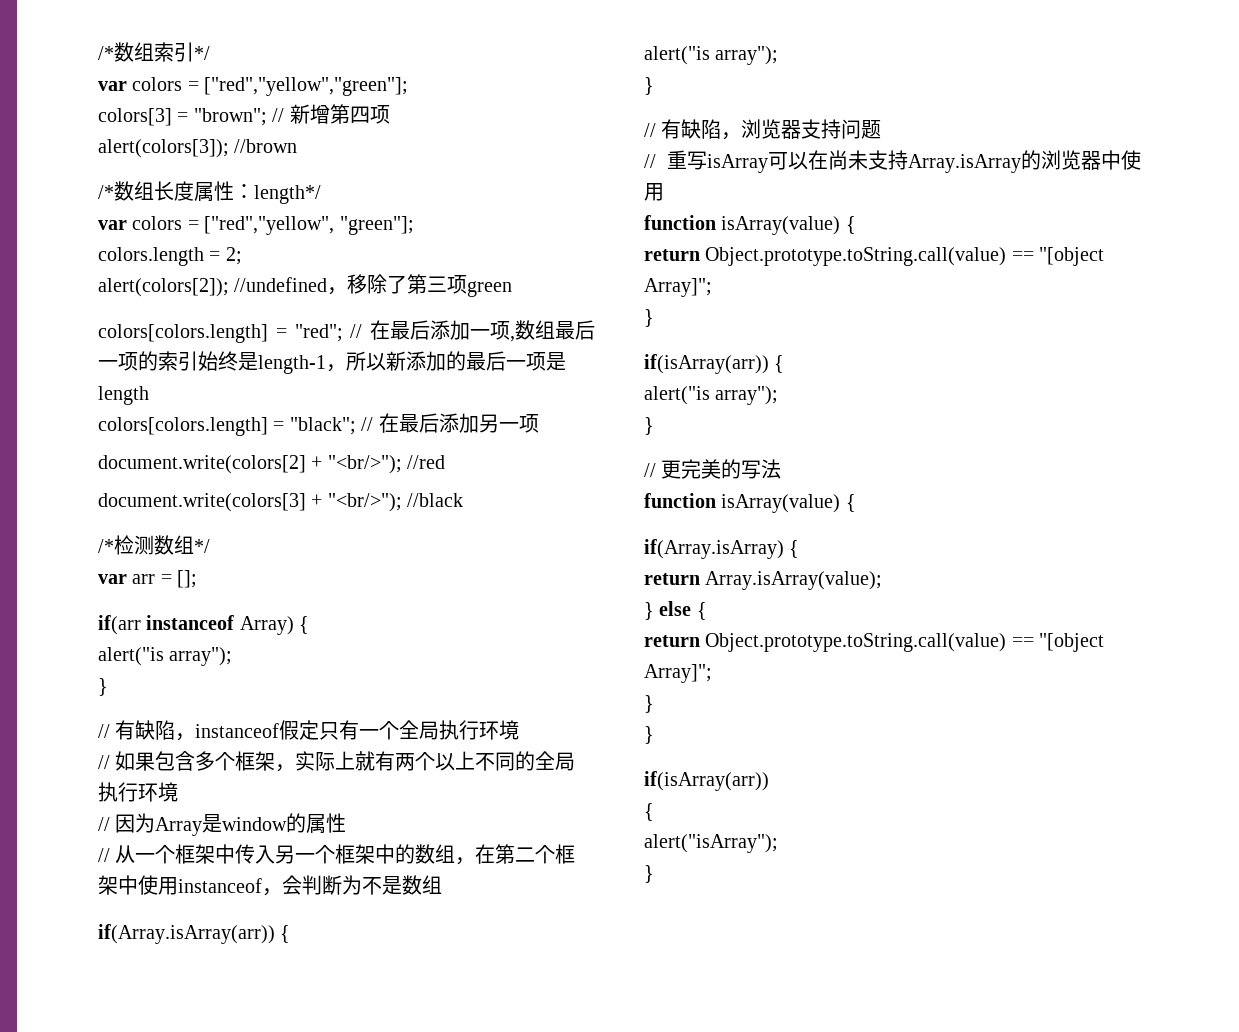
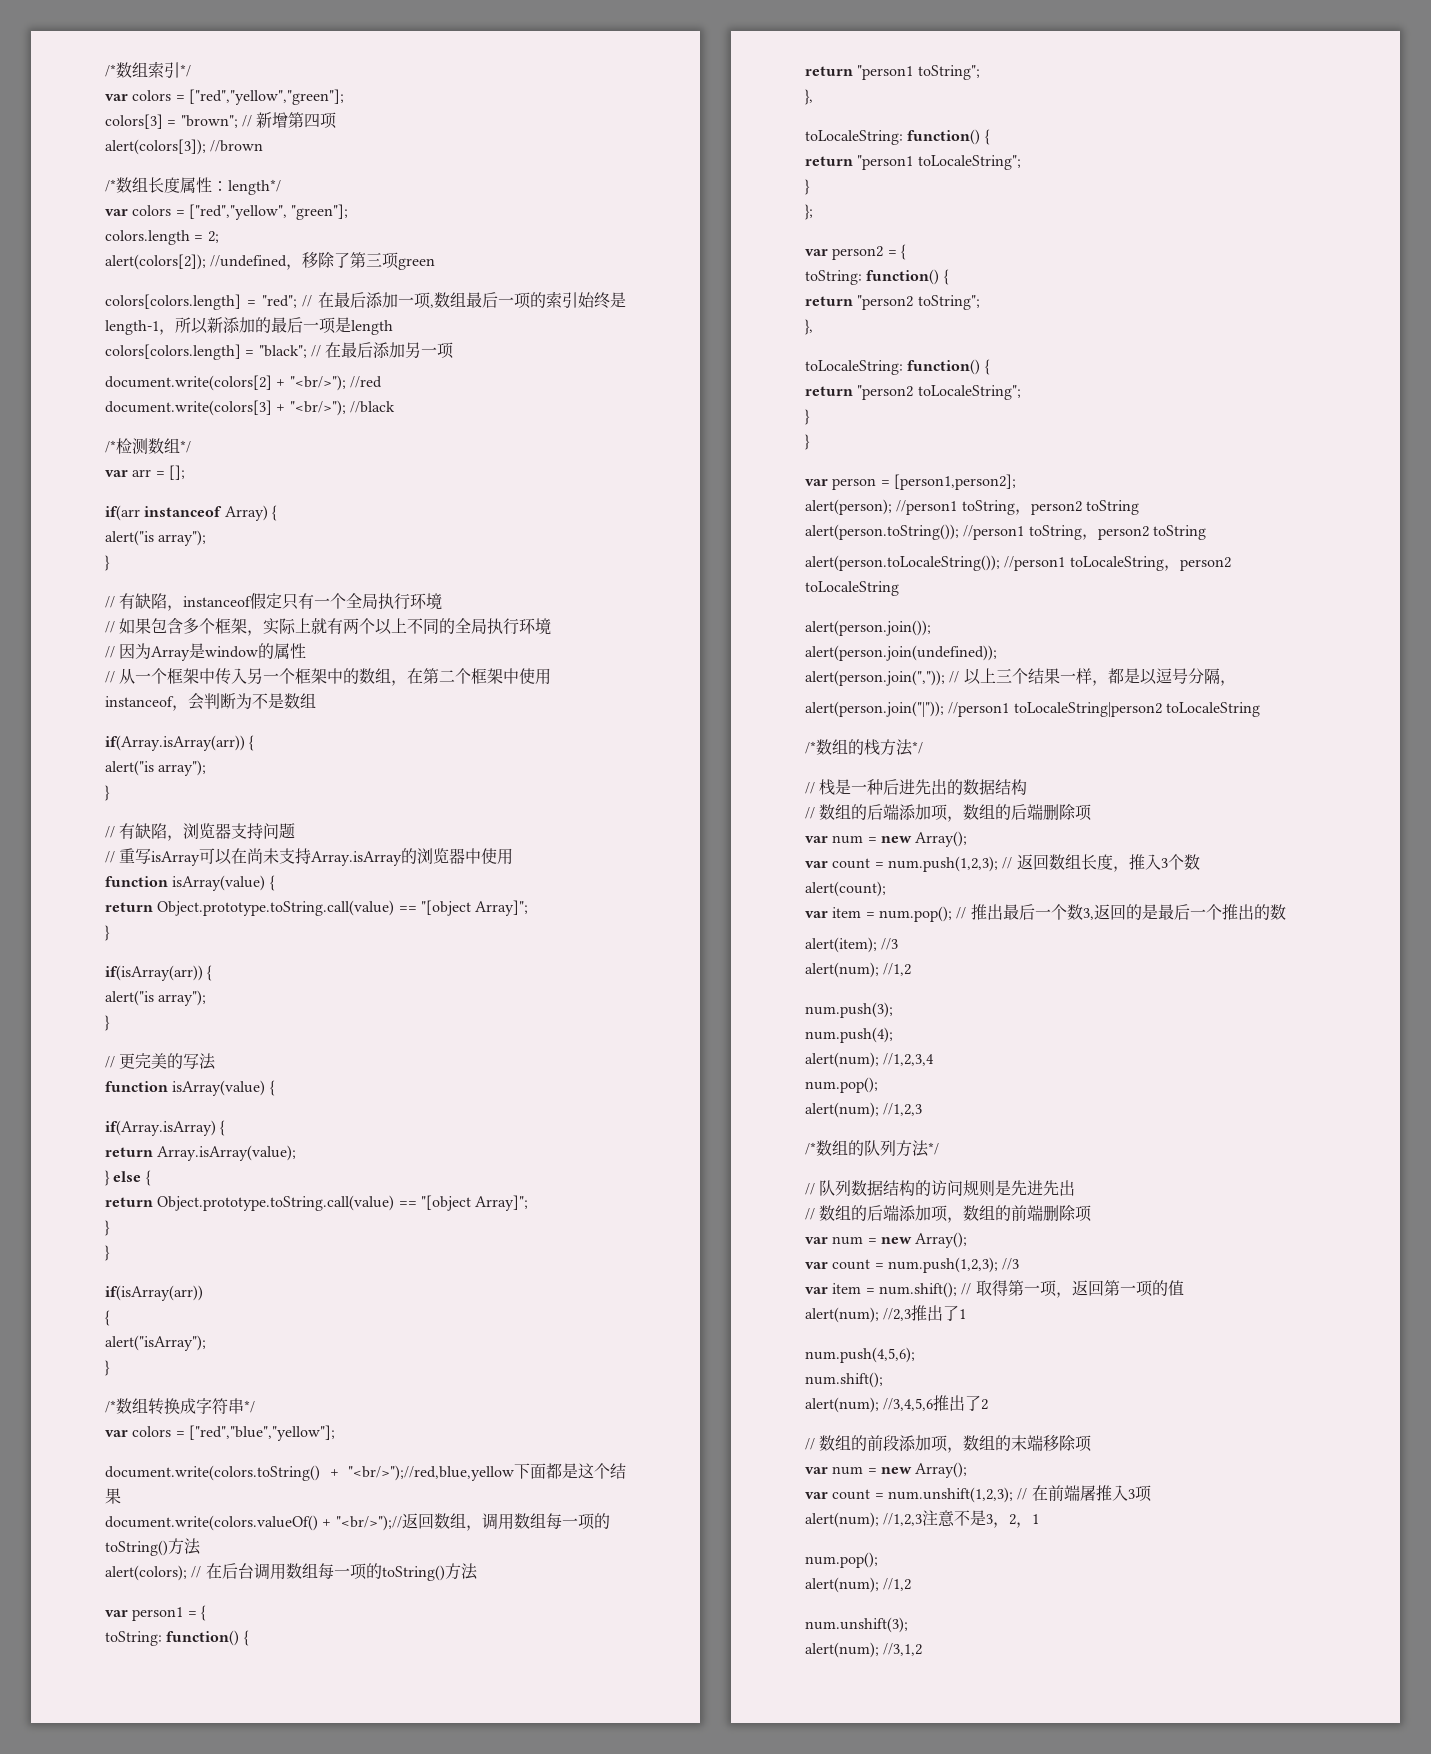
(654, 874) none -> [105,1398,255,1415] [105,1425,335,1441] [105,1463,626,1481] [105,1488,121,1504] [105,1513,610,1531] [105,1538,201,1556] [105,1563,478,1581] [105,1605,206,1621] [105,1630,249,1646] [805,65,980,80] [805,89,813,105] [805,129,990,145] [805,155,1021,170] [805,179,810,195] [805,204,813,220] [805,244,906,260] [805,269,949,285] [805,295,980,310] [805,319,813,335] [805,359,990,375] [805,385,1021,400] [805,409,810,425] [805,434,810,450] [805,474,1016,490] [805,499,1139,515] [805,524,1206,540] [805,555,1231,571] [805,581,899,596] [805,620,931,636] [805,645,997,661] [805,668,1236,686] [805,701,1260,717] [805,739,923,756] [805,779,1028,795] [805,804,1093,822] [805,831,968,847] [805,854,1200,872] [805,881,886,897] [805,904,1286,922] [805,937,899,953] [805,962,912,978] [805,1002,893,1018] [805,1027,893,1043] [805,1052,935,1068] [805,1077,878,1093] [805,1102,923,1118] [805,1140,939,1157] [805,1180,1076,1197] [805,1205,1093,1223] [805,1232,968,1248] [805,1257,1020,1273] [805,1280,1184,1298] [805,1305,967,1323] [805,1347,915,1363] [805,1372,883,1388] [805,1395,989,1413] [805,1435,1093,1453] [805,1462,968,1478] [805,1485,1152,1503] [805,1510,1040,1528] [805,1552,878,1568] [805,1577,912,1593] [805,1617,908,1633] [805,1642,923,1658] // /*数组转换成字符串*/ // var colors = ["red","blue","yellow"]; // document.write(colors.toString() + "<br/>");//red,blue,yellow下面都是这个结果 // document.write(colors.valueOf() + "<br/>");//返回数组，调用数组每一项的toString()方法 // alert(colors); // 在后台调用数组每一项的toString()方法 // var person1 = { // toString: function() { // return "person1 toString"; // }, // toLocaleString: function() { // return "person1 toLocaleString"; // } // }; // var person2 = { // toString: function() { // return "person2 toString"; // }, // toLocaleString: function() { // return "person2 toLocaleString"; // } // } // var person = [person1,person2]; // alert(person); //person1 toString，person2 toString // alert(person.toString()); //person1 toString，person2 toString // alert(person.toLocaleString()); //person1 toLocaleString，person2 toLocaleString // alert(person.join()); // alert(person.join(undefined)); // alert(person.join(",")); // 以上三个结果一样，都是以逗号分隔， // alert(person.join("|")); //person1 toLocaleString|person2 toLocaleString // /*数组的栈方法*/ // // 栈是一种后进先出的数据结构 // // 数组的后端添加项，数组的后端删除项 // var num = new Array(); // var count = num.push(1,2,3); // 返回数组长度，推入3个数 // alert(count); // var item = num.pop(); // 推出最后一个数3,返回的是最后一个推出的数 // alert(item); //3 // alert(num); //1,2 // num.push(3); // num.push(4); // alert(num); //1,2,3,4 // num.pop(); // alert(num); //1,2,3 // /*数组的队列方法*/ // // 队列数据结构的访问规则是先进先出 // // 数组的后端添加项，数组的前端删除项 // var num = new Array(); // var count = num.push(1,2,3); //3 // var item = num.shift(); // 取得第一项，返回第一项的值 // alert(num); //2,3推出了1 // num.push(4,5,6); // num.shift(); // alert(num); //3,4,5,6推出了2 // // 数组的前段添加项，数组的末端移除项 // var num = new Array(); // var count = num.unshift(1,2,3); // 在前端屠推入3项 // alert(num); //1,2,3注意不是3，2，1 // num.pop(); // alert(num); //1,2 // num.unshift(3); // alert(num); //3,1,2

